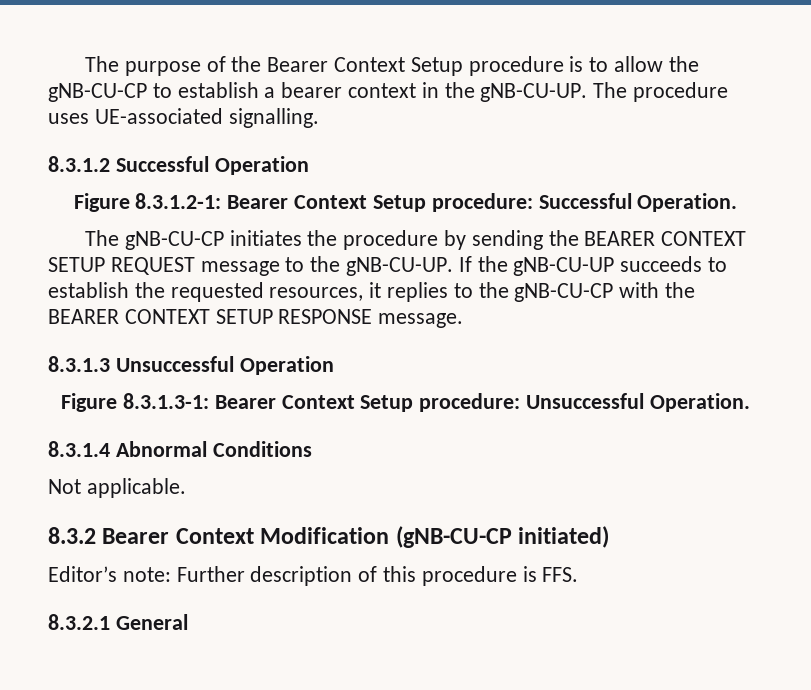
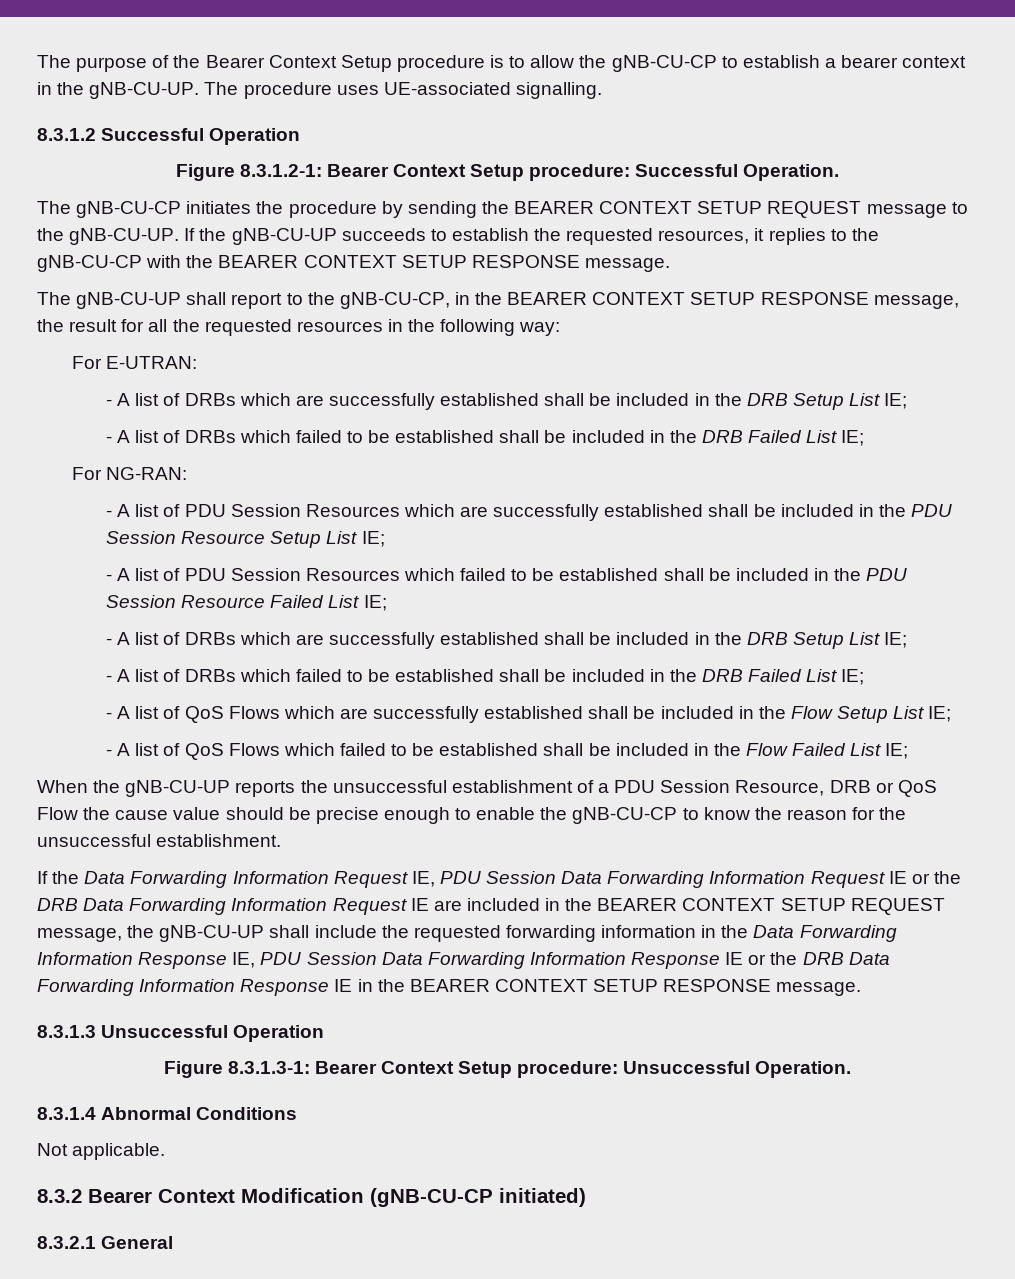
(464, 320) none -> [37,292,959,309] [37,319,561,336] [71,356,197,369] [106,393,908,410] [106,430,865,446] [71,467,187,480] [106,504,953,521] [106,531,385,548] [106,568,908,581] [106,595,387,611] [106,632,908,649] [106,669,865,685] [106,706,952,723] [106,743,909,760] [37,780,937,797] [37,807,907,824] [37,834,282,847] [37,871,961,888] [37,898,945,915] [37,925,897,942] [37,952,890,969] [37,979,862,996] // The gNB-CU-UP shall report to the gNB-CU-CP, in the BEARER CONTEXT SETUP RESPONSE message, the result for all the requested resources in the following way: // For E-UTRAN: // - A list of DRBs which are successfully established shall be included in the DRB Setup List IE; // - A list of DRBs which failed to be established shall be included in the DRB Failed List IE; // For NG-RAN: // - A list of PDU Session Resources which are successfully established shall be included in the PDU Session Resource Setup List IE; // - A list of PDU Session Resources which failed to be established shall be included in the PDU Session Resource Failed List IE; // - A list of DRBs which are successfully established shall be included in the DRB Setup List IE; // - A list of DRBs which failed to be established shall be included in the DRB Failed List IE; // - A list of QoS Flows which are successfully established shall be included in the Flow Setup List IE; // - A list of QoS Flows which failed to be established shall be included in the Flow Failed List IE; // When the gNB-CU-UP reports the unsuccessful establishment of a PDU Session Resource, DRB or QoS Flow the cause value should be precise enough to enable the gNB-CU-CP to know the reason for the unsuccessful establishment. // If the Data Forwarding Information Request IE, PDU Session Data Forwarding Information Request IE or the DRB Data Forwarding Information Request IE are included in the BEARER CONTEXT SETUP REQUEST message, the gNB-CU-UP shall include the requested forwarding information in the Data Forwarding Information Response IE, PDU Session Data Forwarding Information Response IE or the DRB Data Forwarding Information Response IE in the BEARER CONTEXT SETUP RESPONSE message.
[48,566,579,586] // Editor’s note: Further description of this procedure is FFS. -> (586, 1197) none

